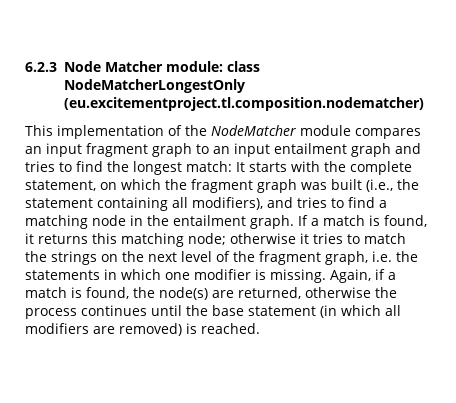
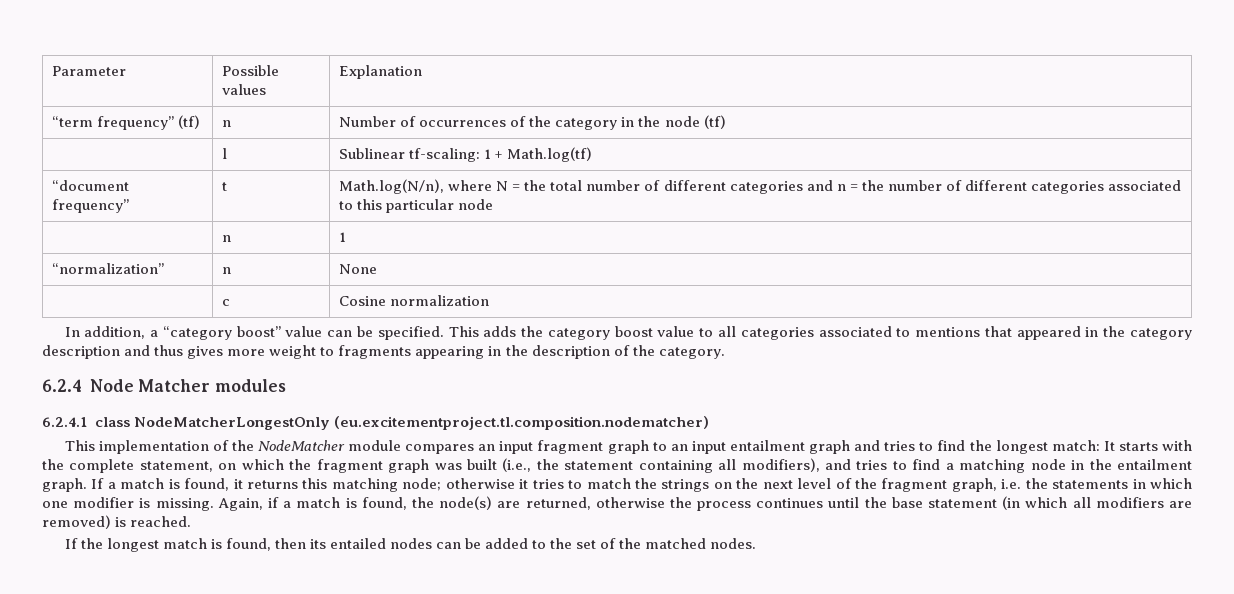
[25,61,223,72] 6.2.3 Node Matcher module: -> [52,66,127,76] [222,65,280,76] [222,84,267,95] [339,65,423,79] [52,115,201,130] [222,120,232,127] [339,115,726,130] [222,148,228,159] [339,147,593,162] [52,180,130,191] [52,199,130,213] [222,182,228,191] [339,179,1182,194] [339,199,494,213] [222,235,232,242] [339,232,347,242] [52,263,165,274] [222,267,232,274] [339,264,378,274] [222,299,231,306] [339,295,490,306] [64,326,1193,340] [42,345,725,359] [42,379,286,392] [42,417,87,427] Parameter | Possible values | Explanation // “term frequency” (tf) | n | Number of occurrences of the category in the node (tf) // | l | Sublinear tf-scaling: 1 + Math.log(tf) // “document frequency” | t | Math.log(N/n), where N = the total number of different categories and n = the number of different categories associated to this particular node // | n | 1 // “normalization” | n | None // | c | Cosine normalization // In addition, a “category boost” value can be specified. This adds the category boost value to all categories associated to mentions that appeared in the category description and thus gives more weight to fragments appearing in the description of the category. // 6.2.4 Node Matcher modules // 6.2.4.1
(260, 328) none -> [64,538,757,552] // If the longest match is found, then its entailed nodes can be added to the set of the matched nodes.

